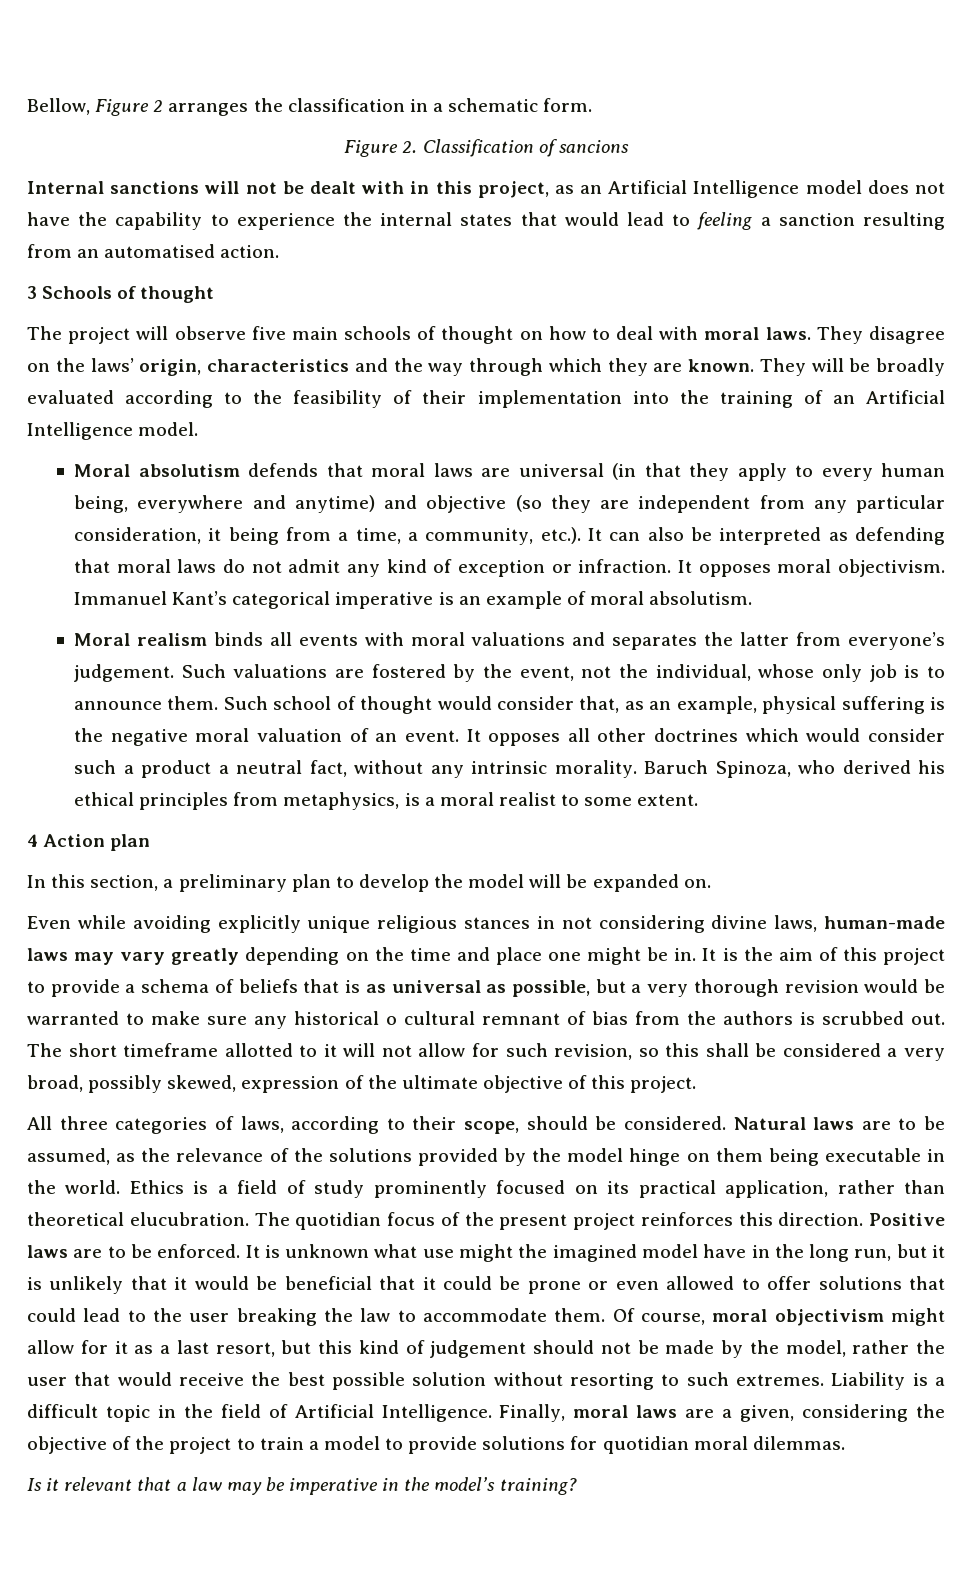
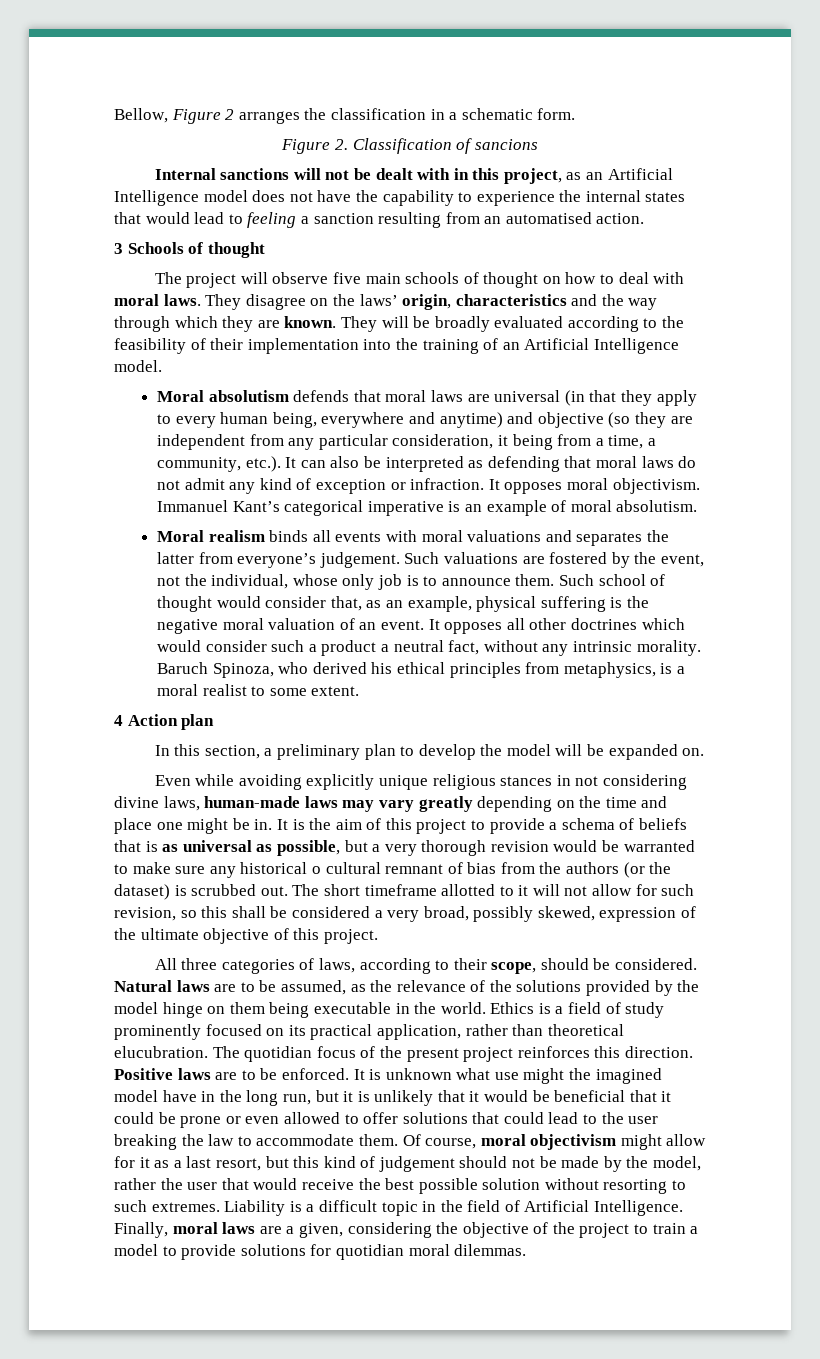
(793, 1018) none -> [623,862,672,878] [114,884,170,900] (or the dataset)
[27,1477,577,1495] // Is it relevant that a law may be imperative in the model’s training? -> (527, 1250) none

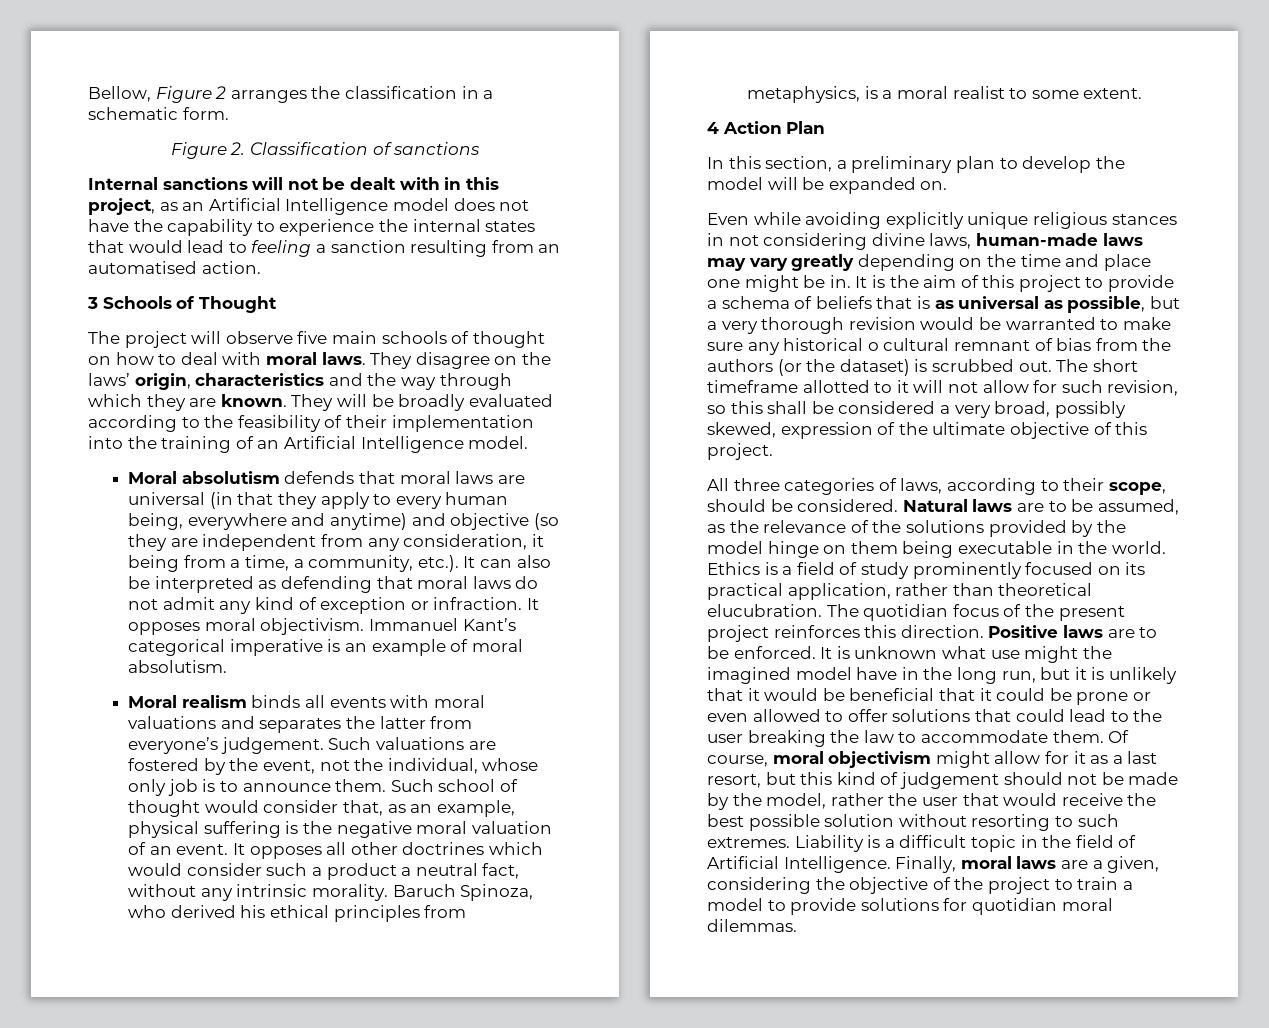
[474,139,538,150] sancions -> [393,142,480,155] sanctions
[207,242,265,258] thought -> [198,296,277,313] Thought
[318,434,388,450] particular -> (400, 544) none
[181,714,215,730] plan -> [786,121,826,134] Plan

